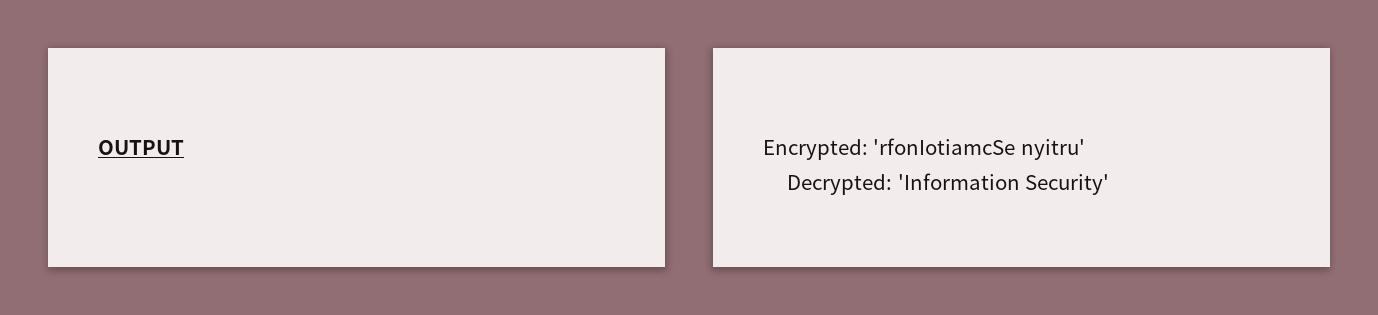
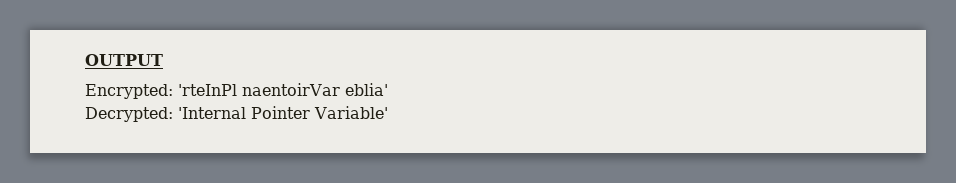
[873,138,1085,160] [787,173,1110,195] 'rfonIotiamcSe nyitru' // Decrypted: 'Information Security' -> [178,83,389,96] [85,106,389,122] 'rteInPl naentoirVar eblia' // Decrypted: 'Internal Pointer Variable'

